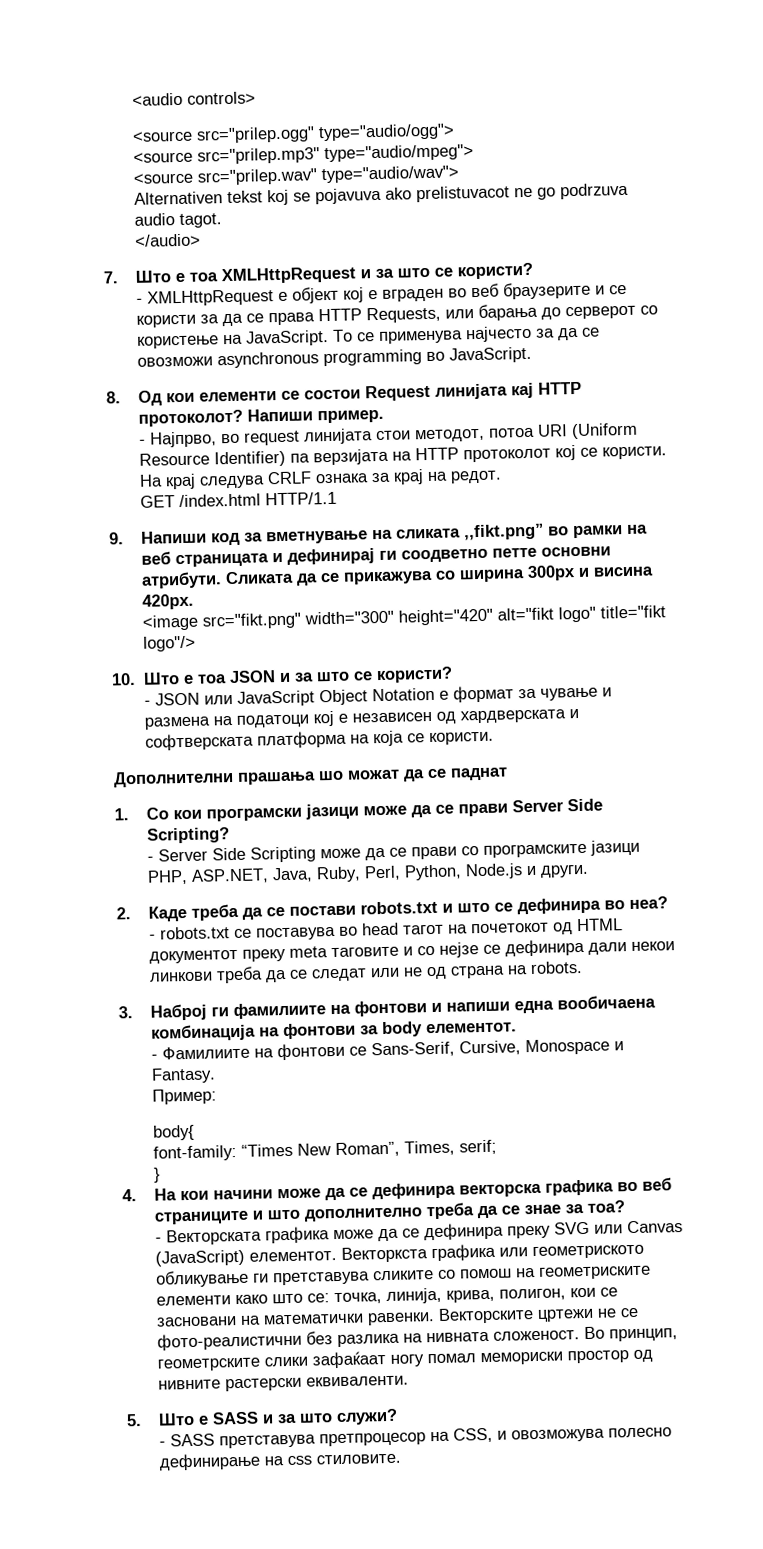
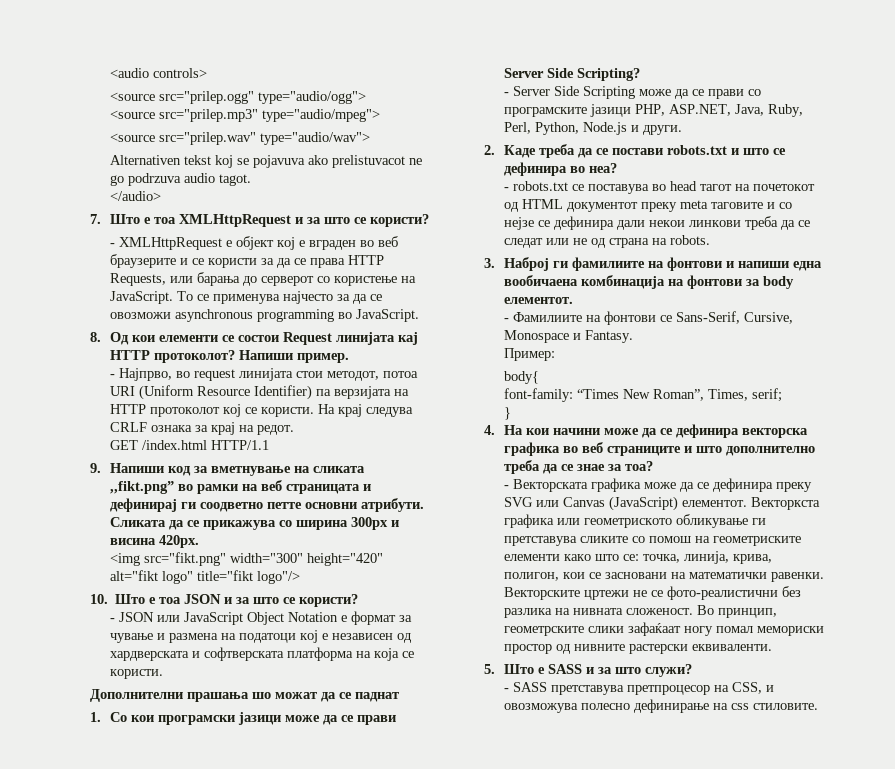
[141,614,199,631] <image -> [110,553,141,566] <img

